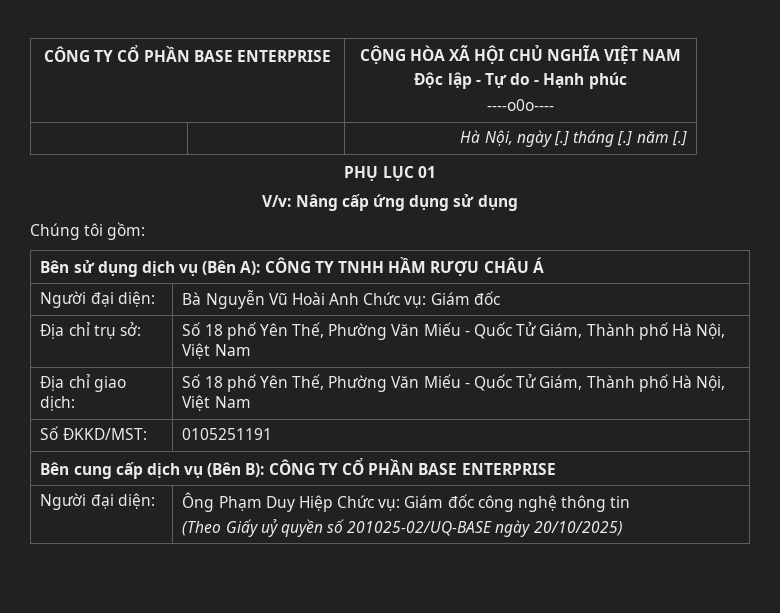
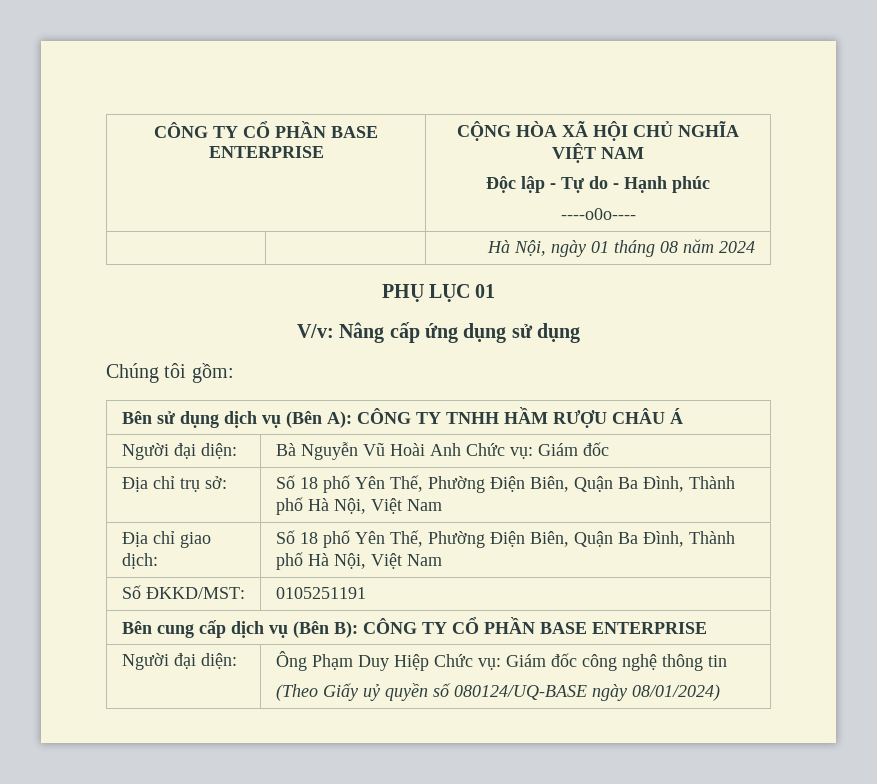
[553,130,687,147] [.] tháng [.] năm [.] -> [591,239,756,257] 01 tháng 08 năm 2024
[391,322,583,339] Văn Miếu - Quốc Tử Giám, -> [489,476,684,492] Điện Biên, Quận Ba Đình,
[391,374,583,391] Văn Miếu - Quốc Tử Giám, -> [489,531,684,547] Điện Biên, Quận Ba Đình,
[347,520,623,537] 201025-02/UQ-BASE ngày 20/10/2025) -> [453,684,720,701] 080124/UQ-BASE ngày 08/01/2024)

